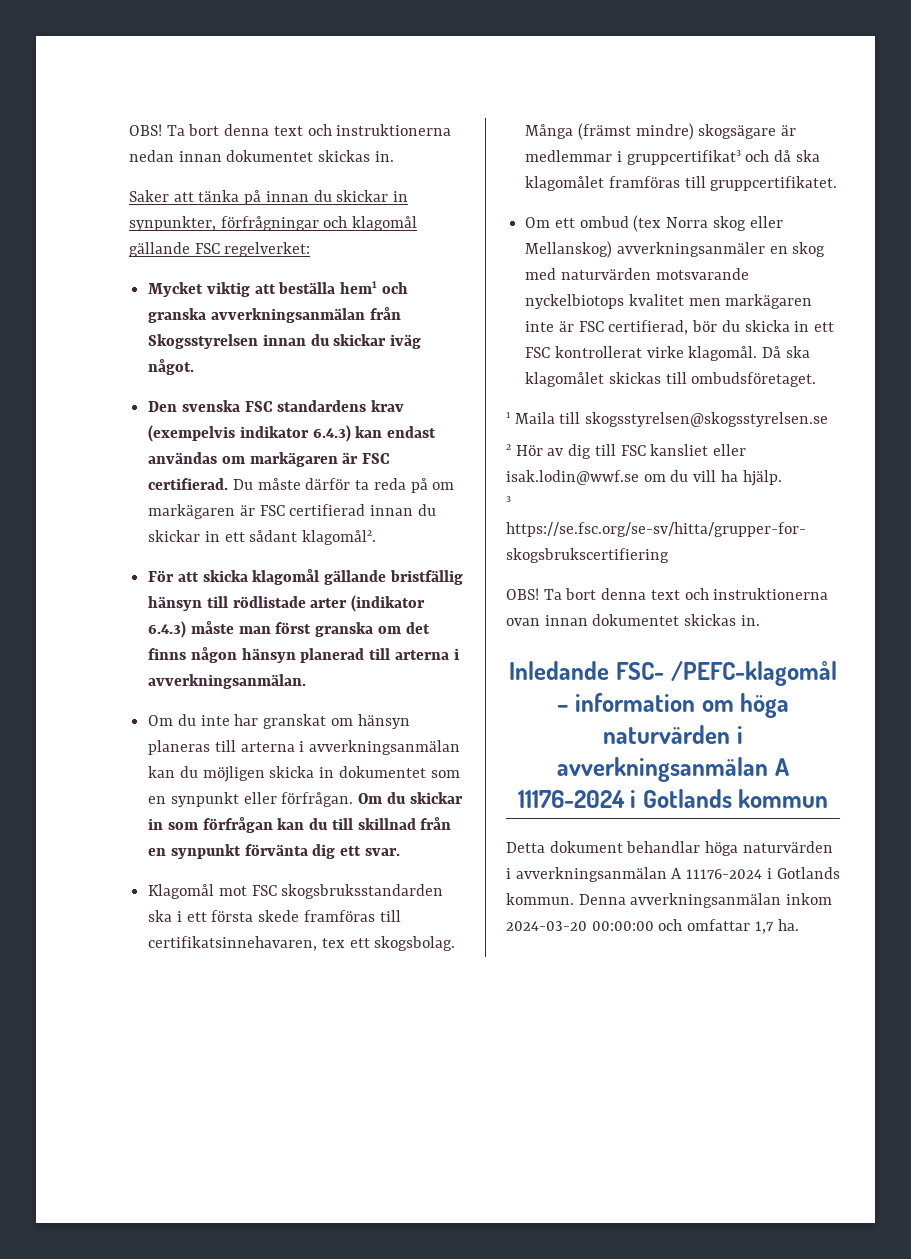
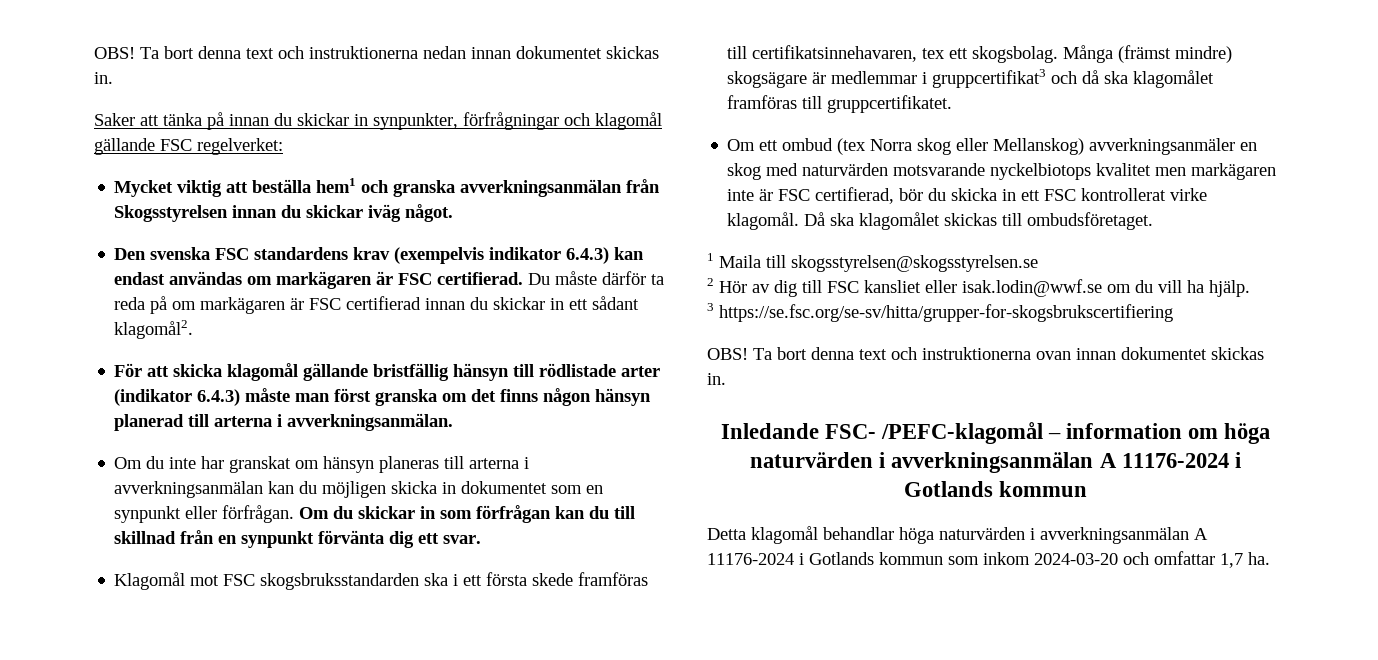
[549,841,623,853] dokument -> [751,526,818,544] klagomål
[506,893,782,908] kommun. Denna avverkningsanmälan -> [879,552,979,565] kommun som
[591,921,654,931] 00:00:00 -> (1118, 559) none

